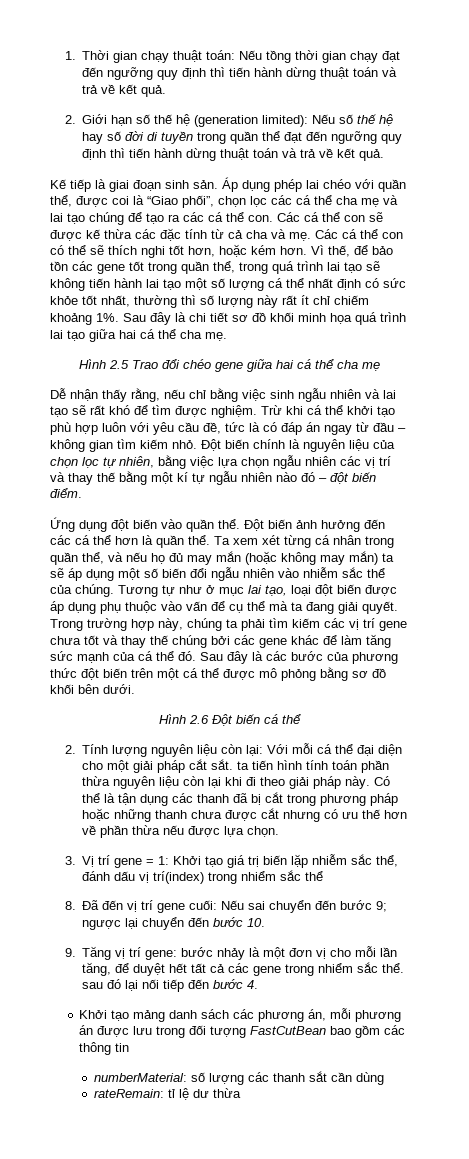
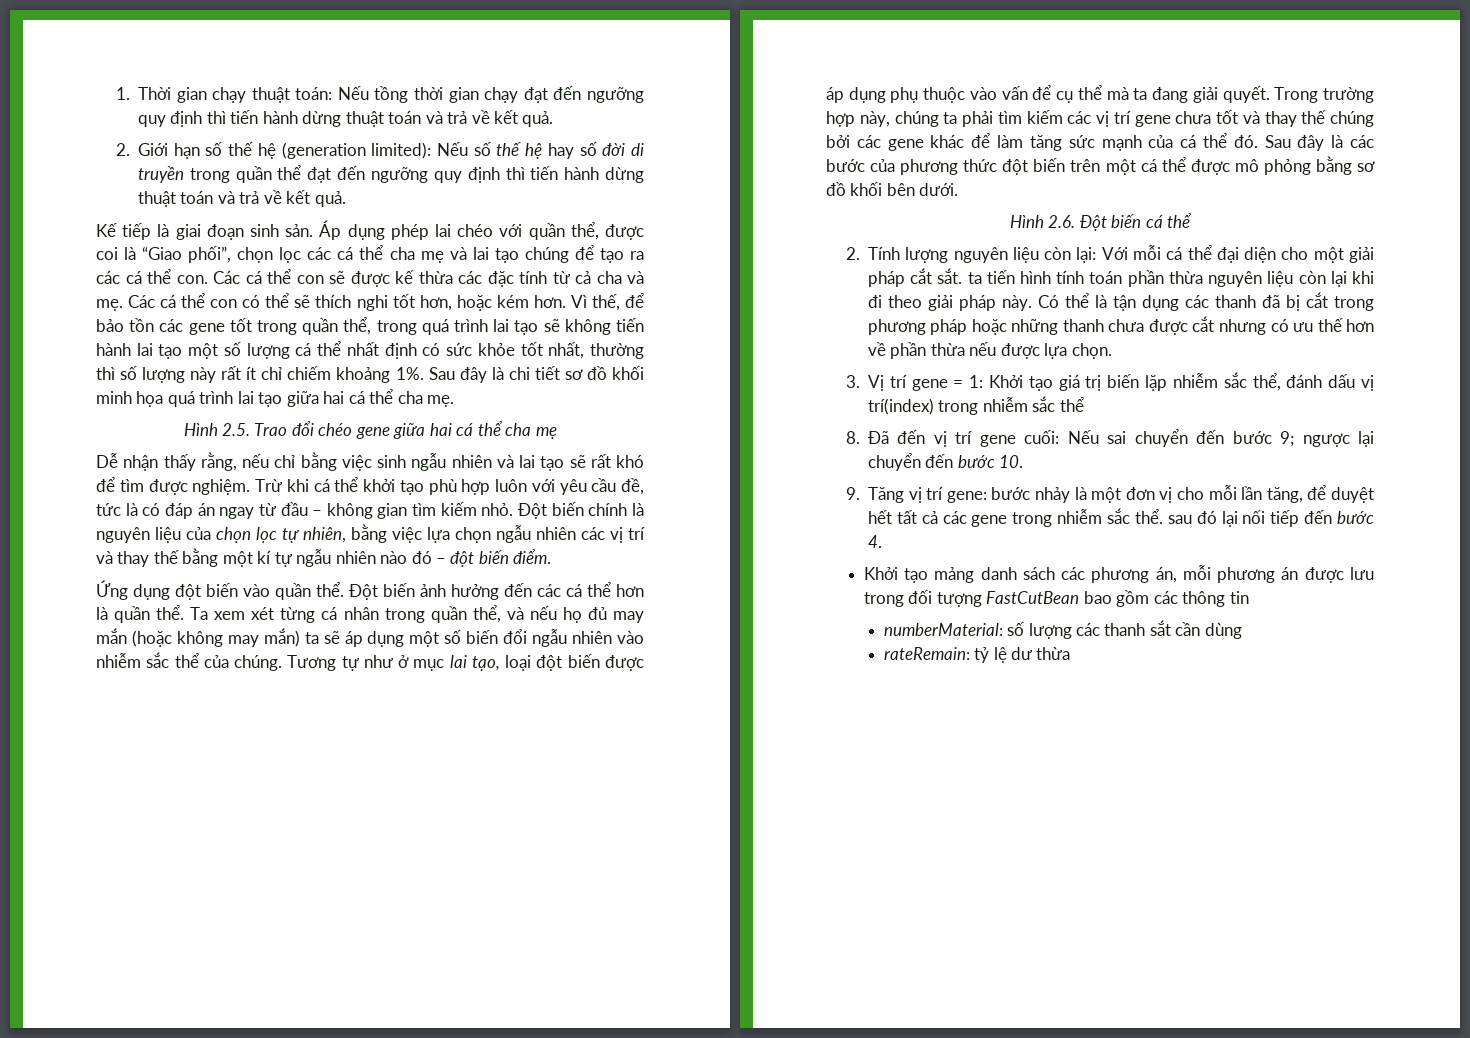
[161,131,194,144] tuyền -> [137,166,184,183] truyền
[108,360,129,369] 2.5 -> [221,423,250,436] 2.5.
[188,715,209,724] 2.6 -> [1048,215,1076,228] 2.6.
[241,871,277,881] nhiểm -> [982,397,1028,412] nhiễm
[318,963,354,973] nhiểm -> [1057,509,1103,524] nhiễm
[168,1089,176,1098] tỉ -> [974,647,990,663] tỷ

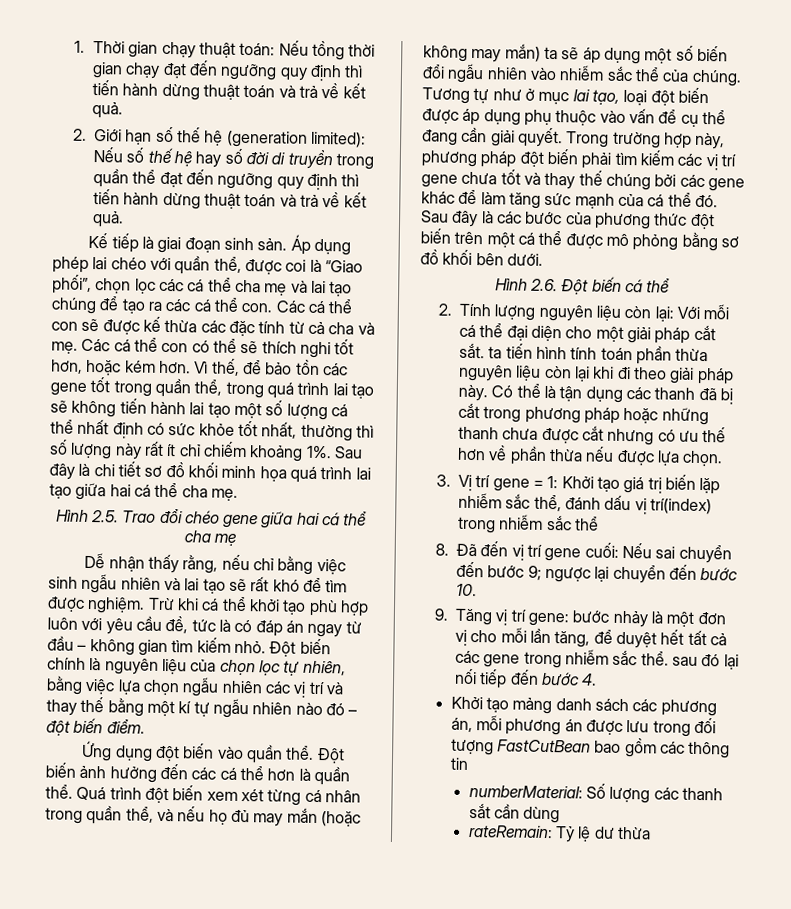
[190,607,209,620] Ta -> [76,785,204,804] Quá trình đột biến
[1106,87,1189,103] mà ta đang -> [422,126,488,146] đang cần
[894,111,958,127] chúng ta -> [421,148,579,168] phương pháp đột biến
[1007,622,1026,636] số -> [586,783,607,799] Số
[974,647,990,663] tỷ -> [555,826,576,843] Tỷ

